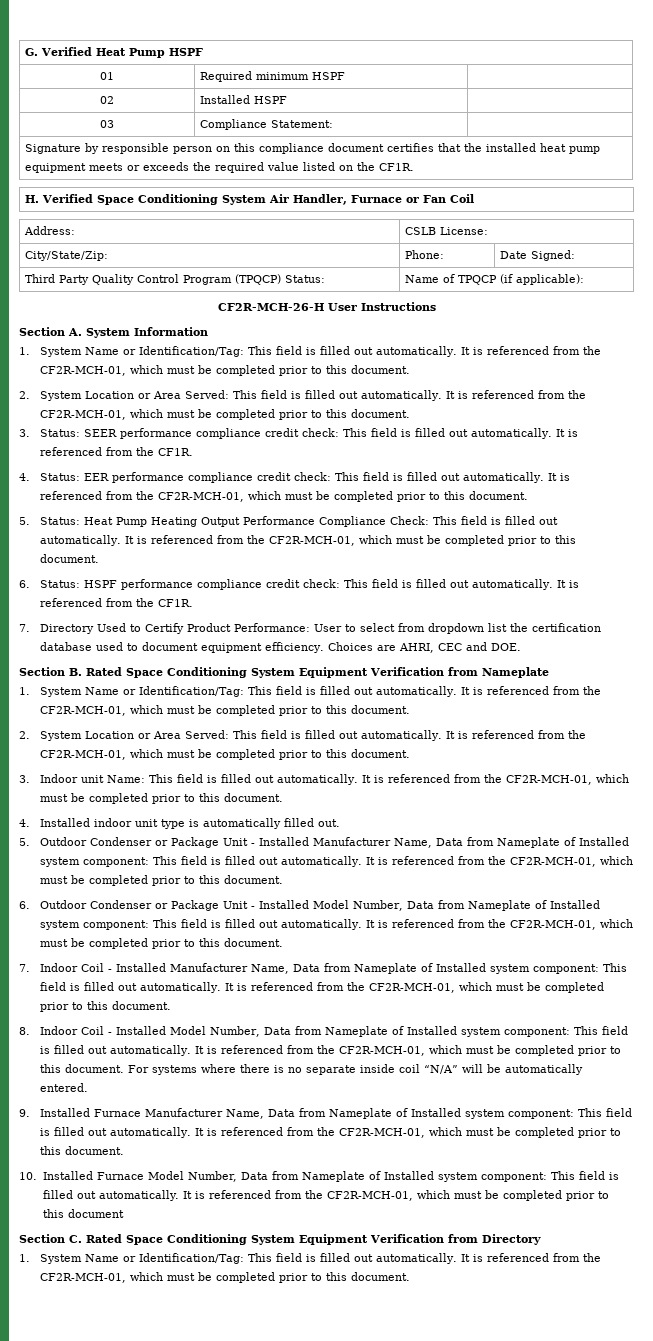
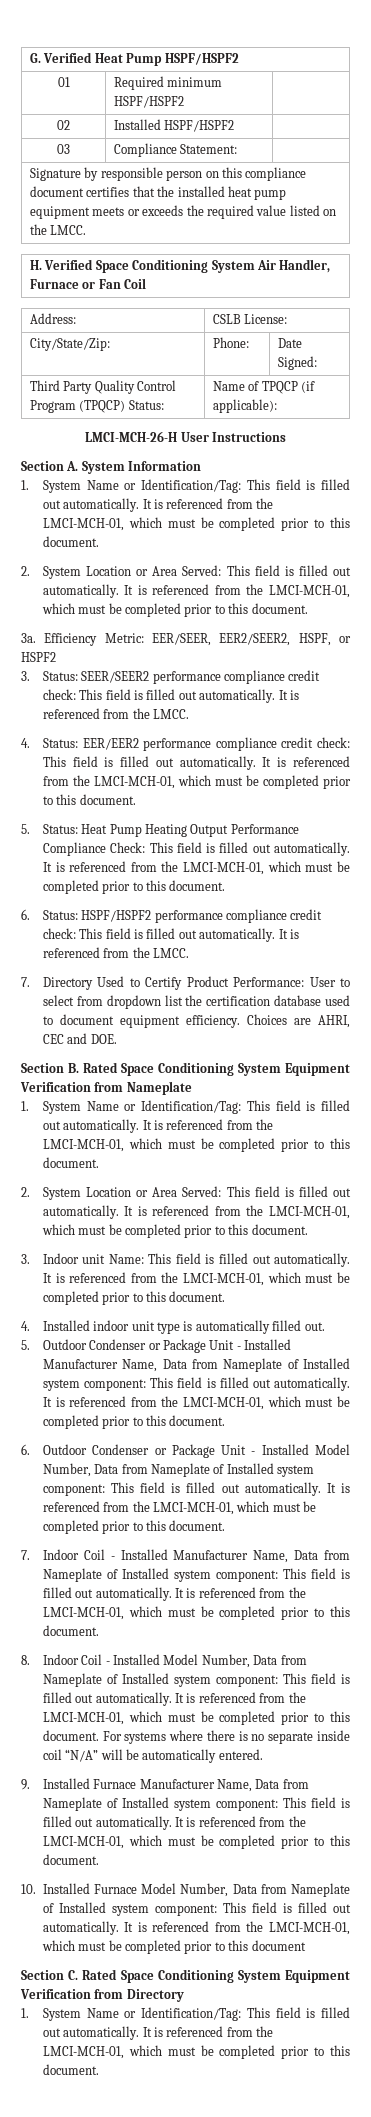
[168,48,203,56] HSPF -> [164,53,239,65] HSPF/HSPF2
[311,72,345,80] HSPF -> [114,96,185,108] HSPF/HSPF2
[253,96,287,104] HSPF -> [164,120,235,132] HSPF/HSPF2
[378,163,414,171] CF1R. -> [50,225,87,235] LMCC.
[217,303,324,311] CF2R-MCH-26-H -> [85,431,178,442] LMCI-MCH-26-H
[40,366,127,376] CF2R-MCH-01, -> [42,518,124,531] LMCI-MCH-01,
[40,409,411,420] CF2R-MCH-01, which must be completed prior to this document. -> [269,585,350,598] [41,603,308,617] [21,633,351,646] [21,652,56,662] LMCI-MCH-01, which must be completed prior to this document. // 3a. Efficiency Metric: EER/SEER, EER2/SEER2, HSPF, or HSPF2
[84,429,118,437] SEER -> [81,671,150,683] SEER/SEER2
[158,448,194,456] CF1R. -> [153,709,190,719] LMCC.
[84,473,110,481] EER -> [82,738,139,750] EER/EER2
[158,492,245,502] CF2R-MCH-01, -> [93,776,175,789] LMCI-MCH-01,
[269,536,356,546] CF2R-MCH-01, -> [183,862,265,875] LMCI-MCH-01,
[84,580,118,588] HSPF -> [81,910,152,922] HSPF/HSPF2
[158,599,194,607] CF1R. -> [153,948,190,958] LMCC.
[40,706,127,716] CF2R-MCH-01, -> [42,1139,124,1152] LMCI-MCH-01,
[40,750,127,760] CF2R-MCH-01, -> [269,1206,350,1219] LMCI-MCH-01,
[506,775,593,785] CF2R-MCH-01, -> [183,1273,265,1286] LMCI-MCH-01,
[510,857,597,867] CF2R-MCH-01, -> [183,1397,265,1410] LMCI-MCH-01,
[510,920,597,930] CF2R-MCH-01, -> [153,1502,235,1515] LMCI-MCH-01,
[369,983,456,993] CF2R-MCH-01, -> [42,1607,124,1620] LMCI-MCH-01,
[339,1046,426,1056] CF2R-MCH-01, -> [42,1712,124,1725] LMCI-MCH-01,
[339,1128,426,1138] CF2R-MCH-01, -> [42,1836,124,1849] LMCI-MCH-01,
[327,1191,414,1201] CF2R-MCH-01, -> [269,1922,350,1935] LMCI-MCH-01,
[40,1273,127,1283] CF2R-MCH-01, -> [42,2046,124,2059] LMCI-MCH-01,

